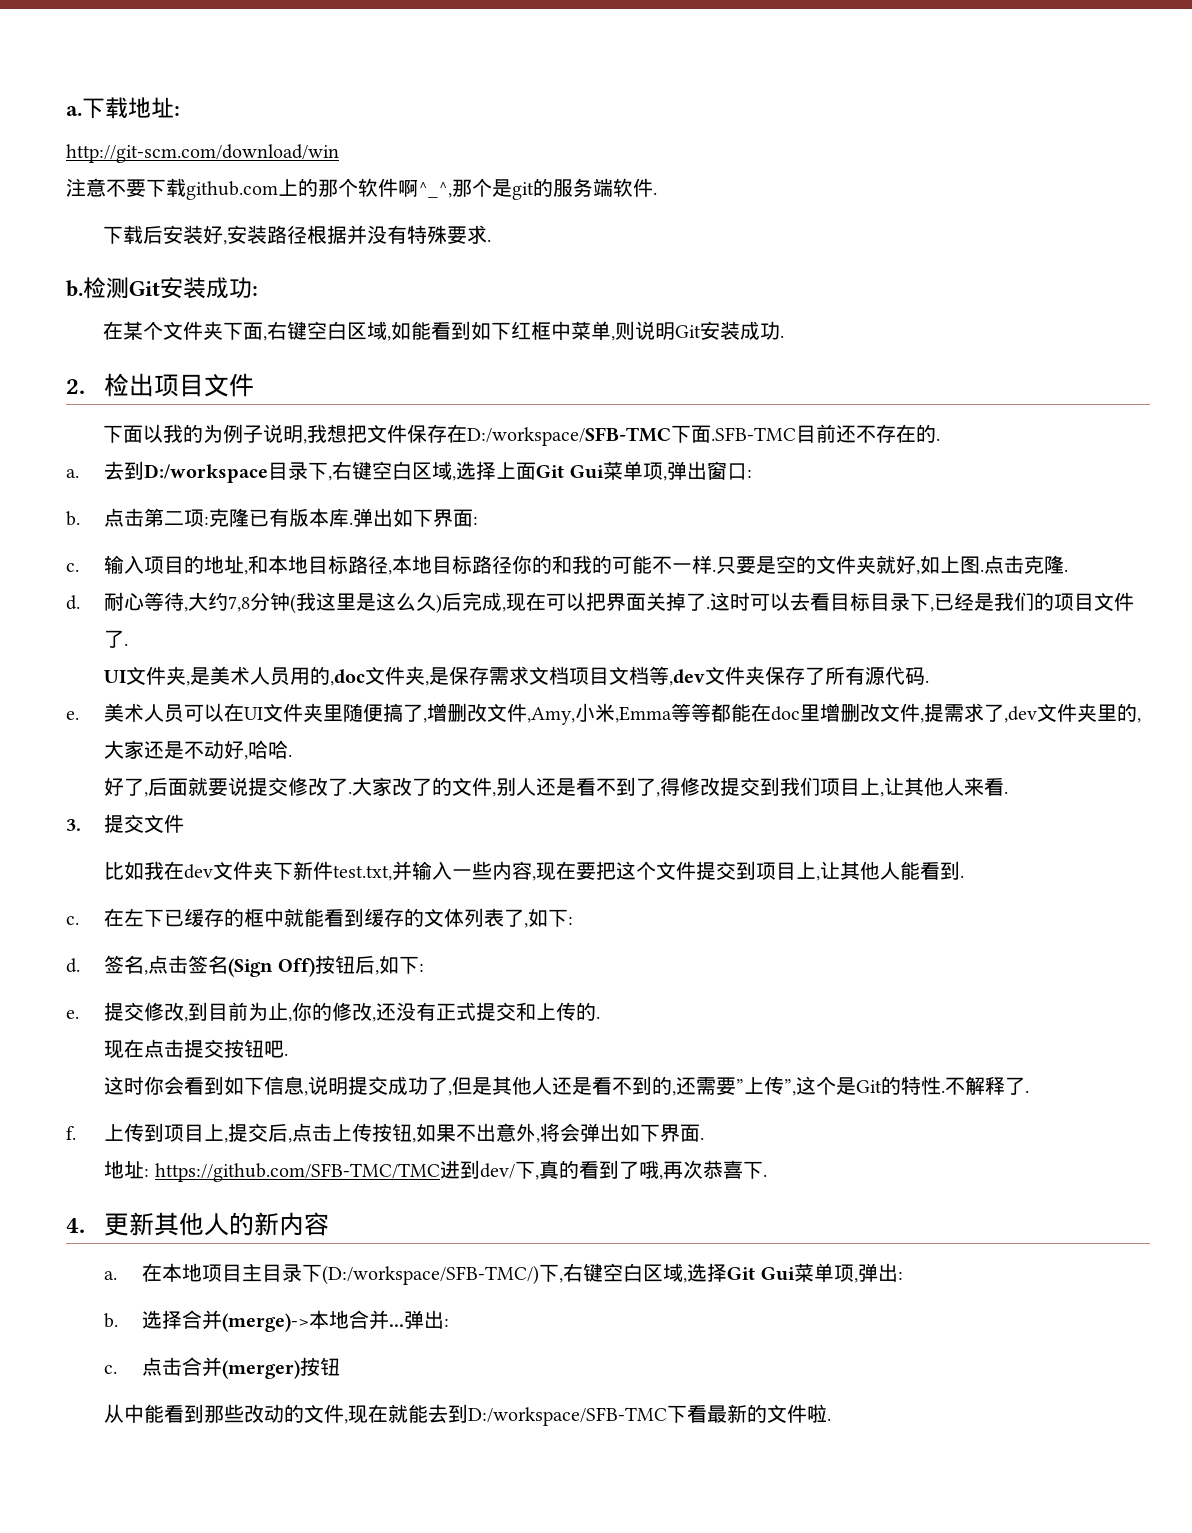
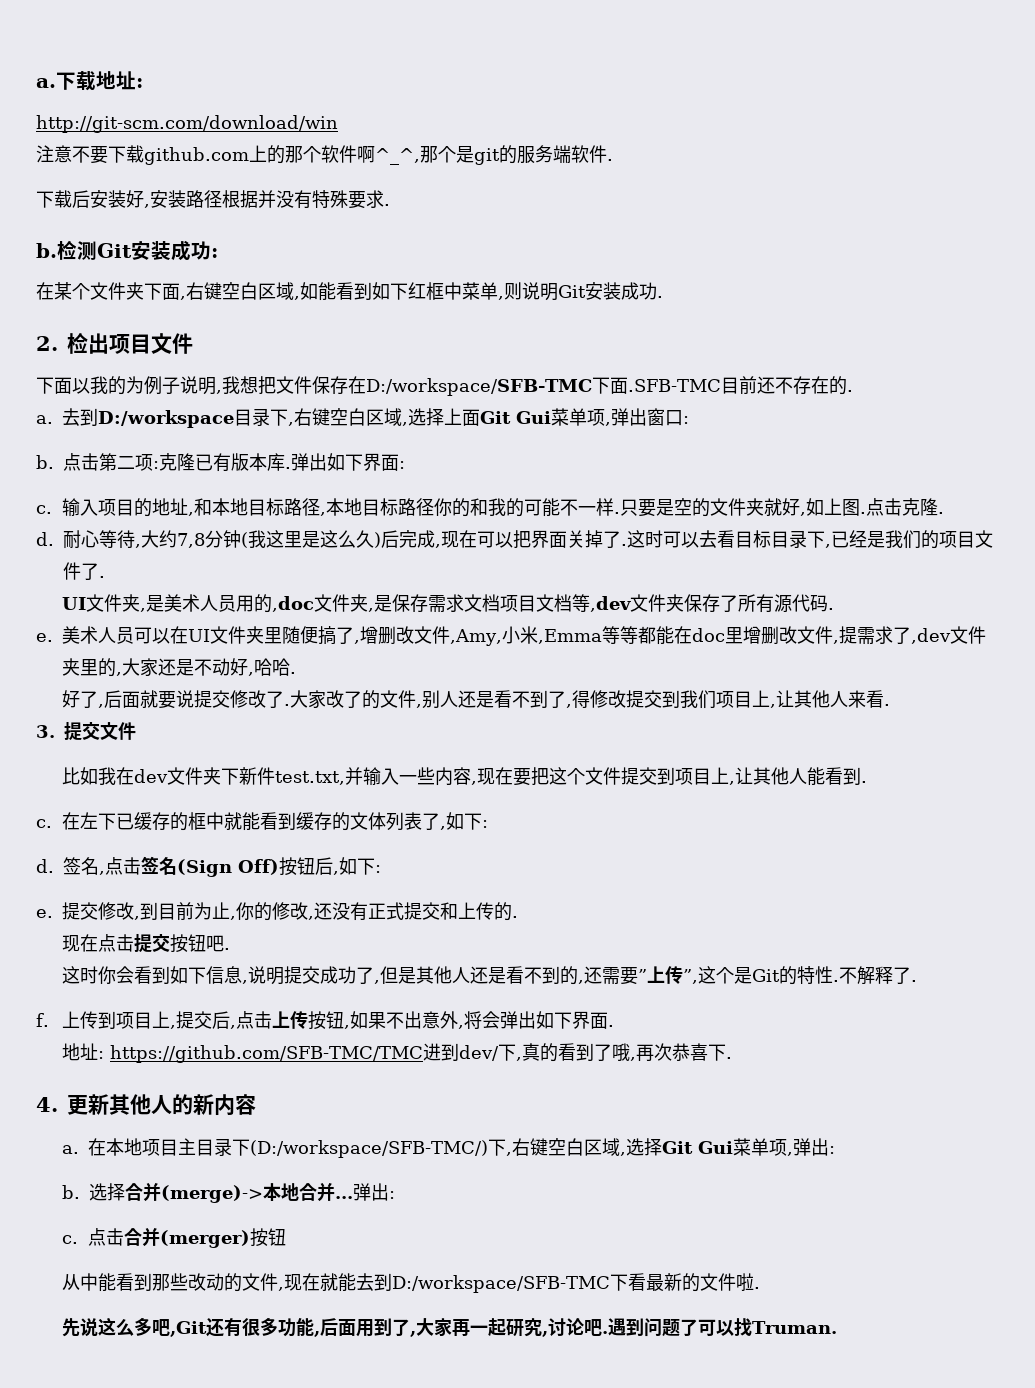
(832, 1419) none -> [62,1317,838,1337] // 先说这么多吧,Git还有很多功能,后面用到了,大家再一起研究,讨论吧.遇到问题了可以找Truman.

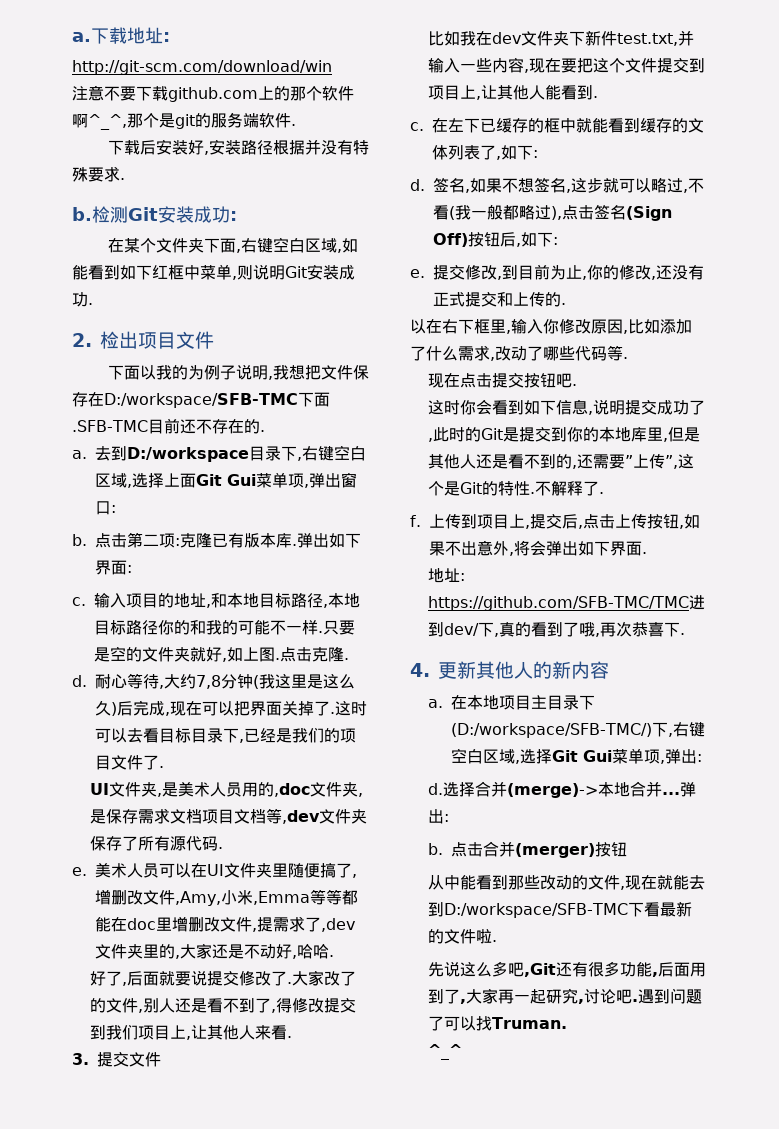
(105, 873) none -> [470,177,704,193] [433,204,562,220] 如果不想签名,这步就可以略过,不看(我一般都略过),
(519, 917) none -> [410,318,692,334] [410,345,628,361] // 以在右下框里,输入你修改原因,比如添加了什么需求,改动了哪些代码等.
(381, 982) none -> [432,427,668,442] 此时的Git是提交到你的本地库里,
[62,1185,81,1199] b. -> [427,783,443,795] d.
[62,1235,79,1244] c. -> [427,843,443,855] b.
(838, 1327) none -> [427,1044,462,1060] // ^_^

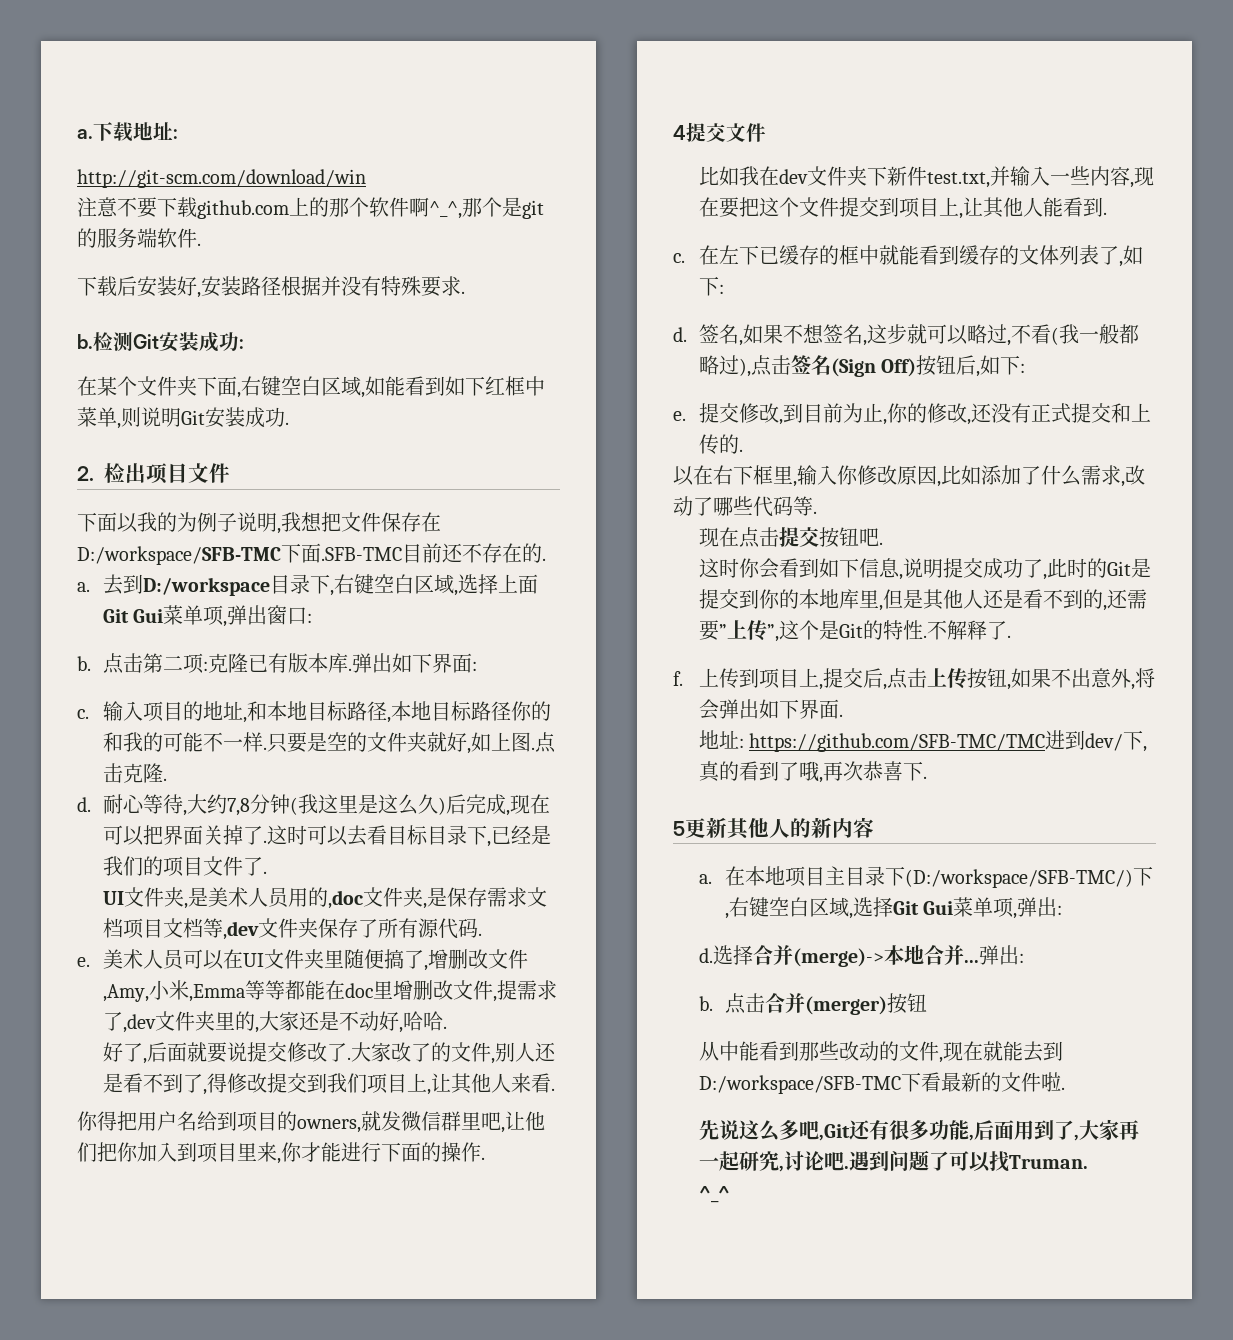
[72,1053,89,1065] 3. -> [77,1111,545,1133] [77,1142,485,1164] [673,125,686,140] 你得把用户名给到项目的owners,就发微信群里吧,让他们把你加入到项目里来,你才能进行下面的操作. // 4
[410,663,430,677] 4. -> [673,821,685,836] 5

